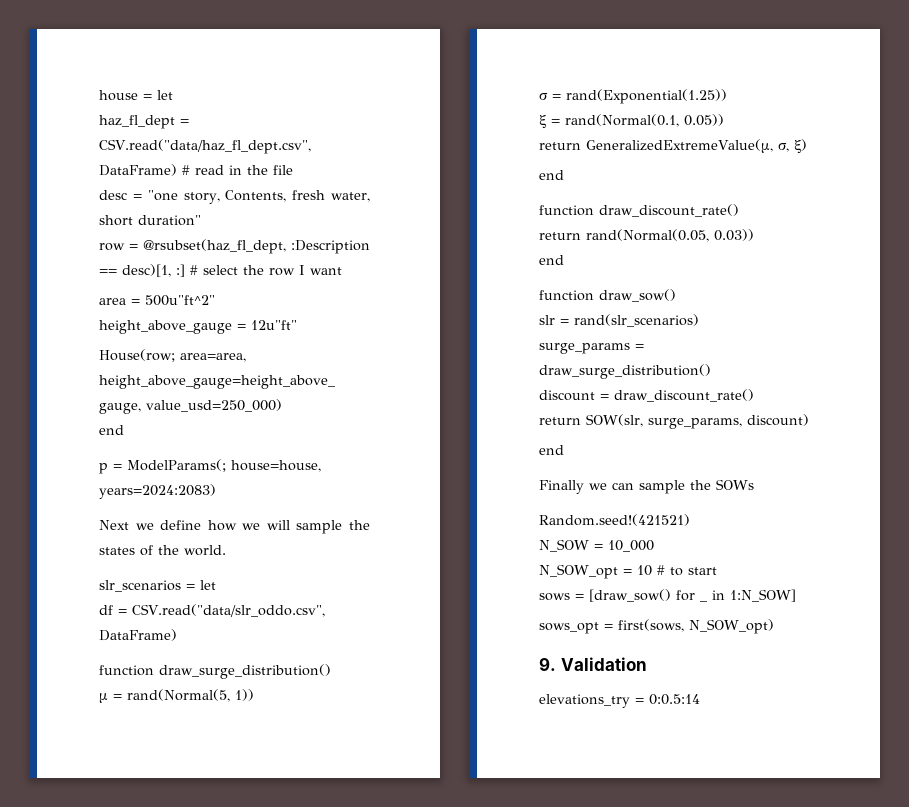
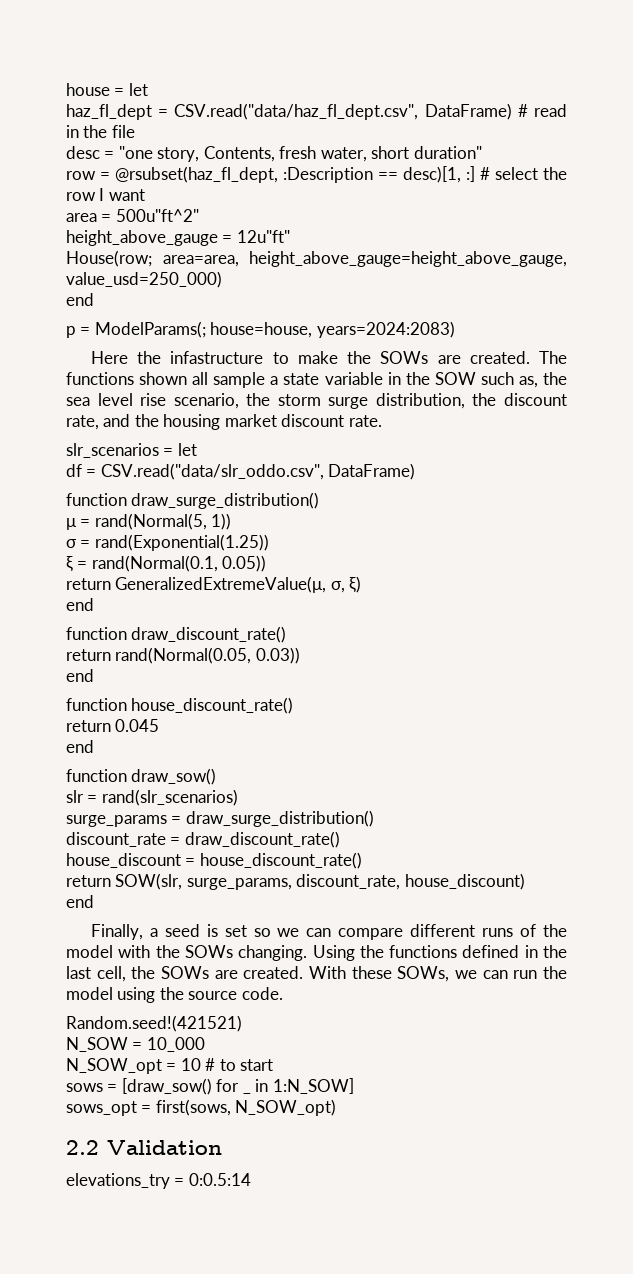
[99,520,371,534] [99,545,226,556] Next we define how we will sample the states of the world. -> [90,351,567,364] [66,372,567,388] [66,393,567,409] [66,414,382,430] Here the infastructure to make the SOWs are created. The functions shown all sample a state variable in the SOW such as, the sea level rise scenario, the storm surge distribution, the discount rate, and the housing market discount rate.
(564, 260) none -> [66,697,294,714] [66,719,160,732] [66,740,94,753] // function house_discount_rate() // return 0.045 // end
[539,390,595,401] discount -> [66,832,166,847] discount_rate
(754, 395) none -> [66,852,362,869] // house_discount = house_discount_rate()
[747,414,809,426] [539,445,564,455] [539,479,754,494] discount) // end // Finally we can sample the SOWs -> [296,873,525,890] [66,895,94,908] [90,924,567,940] [66,945,568,961] [66,966,568,982] [66,987,283,1003] discount_rate, house_discount) // end // Finally, a seed is set so we can compare different runs of the model with the SOWs changing. Using the functions defined in the last cell, the SOWs are created. With these SOWs, we can run the model using the source code.
[539,657,556,671] 9. -> [66,1140,99,1155] 2.2

